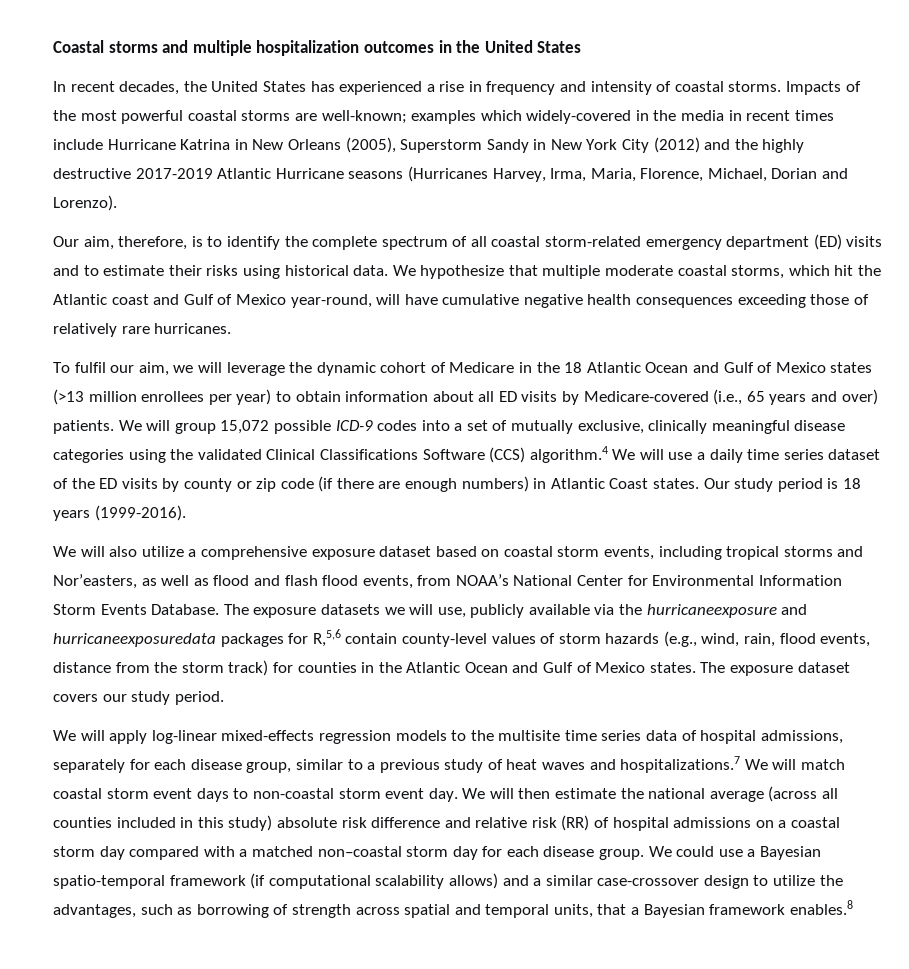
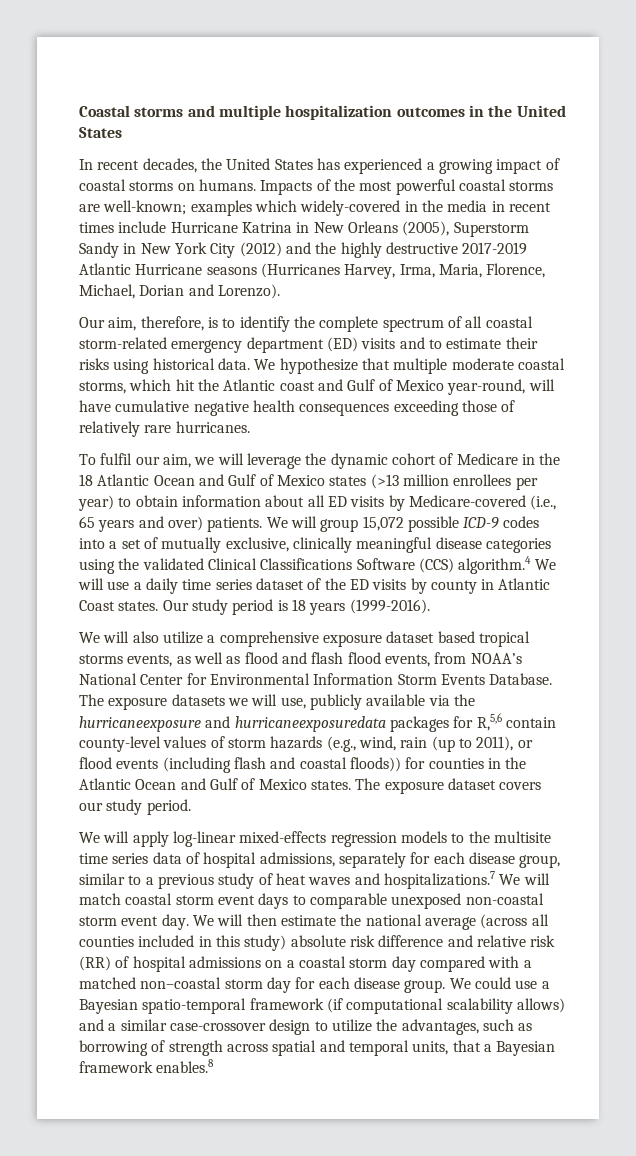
[439,81,782,95] rise in frequency and intensity of coastal storms. -> [438,158,560,174] [79,179,256,191] growing impact of coastal storms on humans.
[236,476,529,492] or zip code (if there are enough numbers) -> (477, 587) none
[481,546,864,560] [53,574,137,589] on coastal storm events, including tropical storms and Nor’easters, -> [478,631,530,647] [79,654,173,667] tropical storms events,
[744,633,871,647] [53,660,269,676] rain, flood events, distance from the storm track) -> [400,736,533,752] [79,757,401,773] rain (up to 2011), or flood events (including flash and coastal floods))
(249, 793) none -> [309,893,462,909] comparable unexposed

